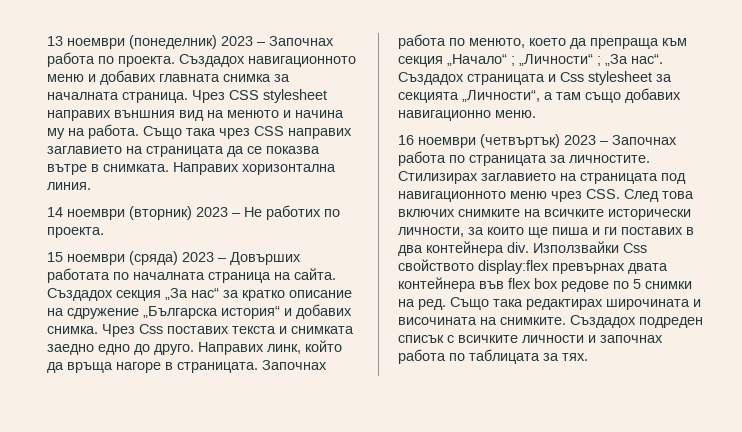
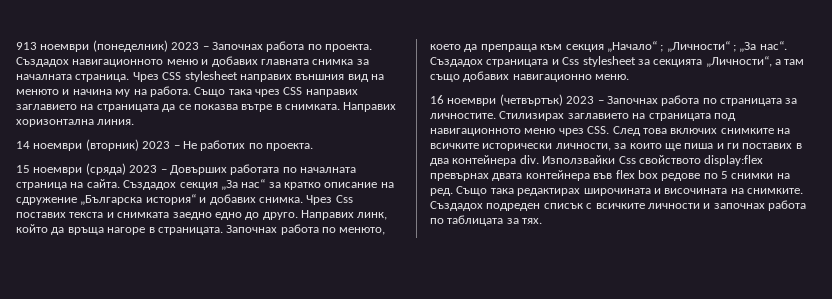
[47,36,63,46] 13 -> [16,42,37,50] 913

